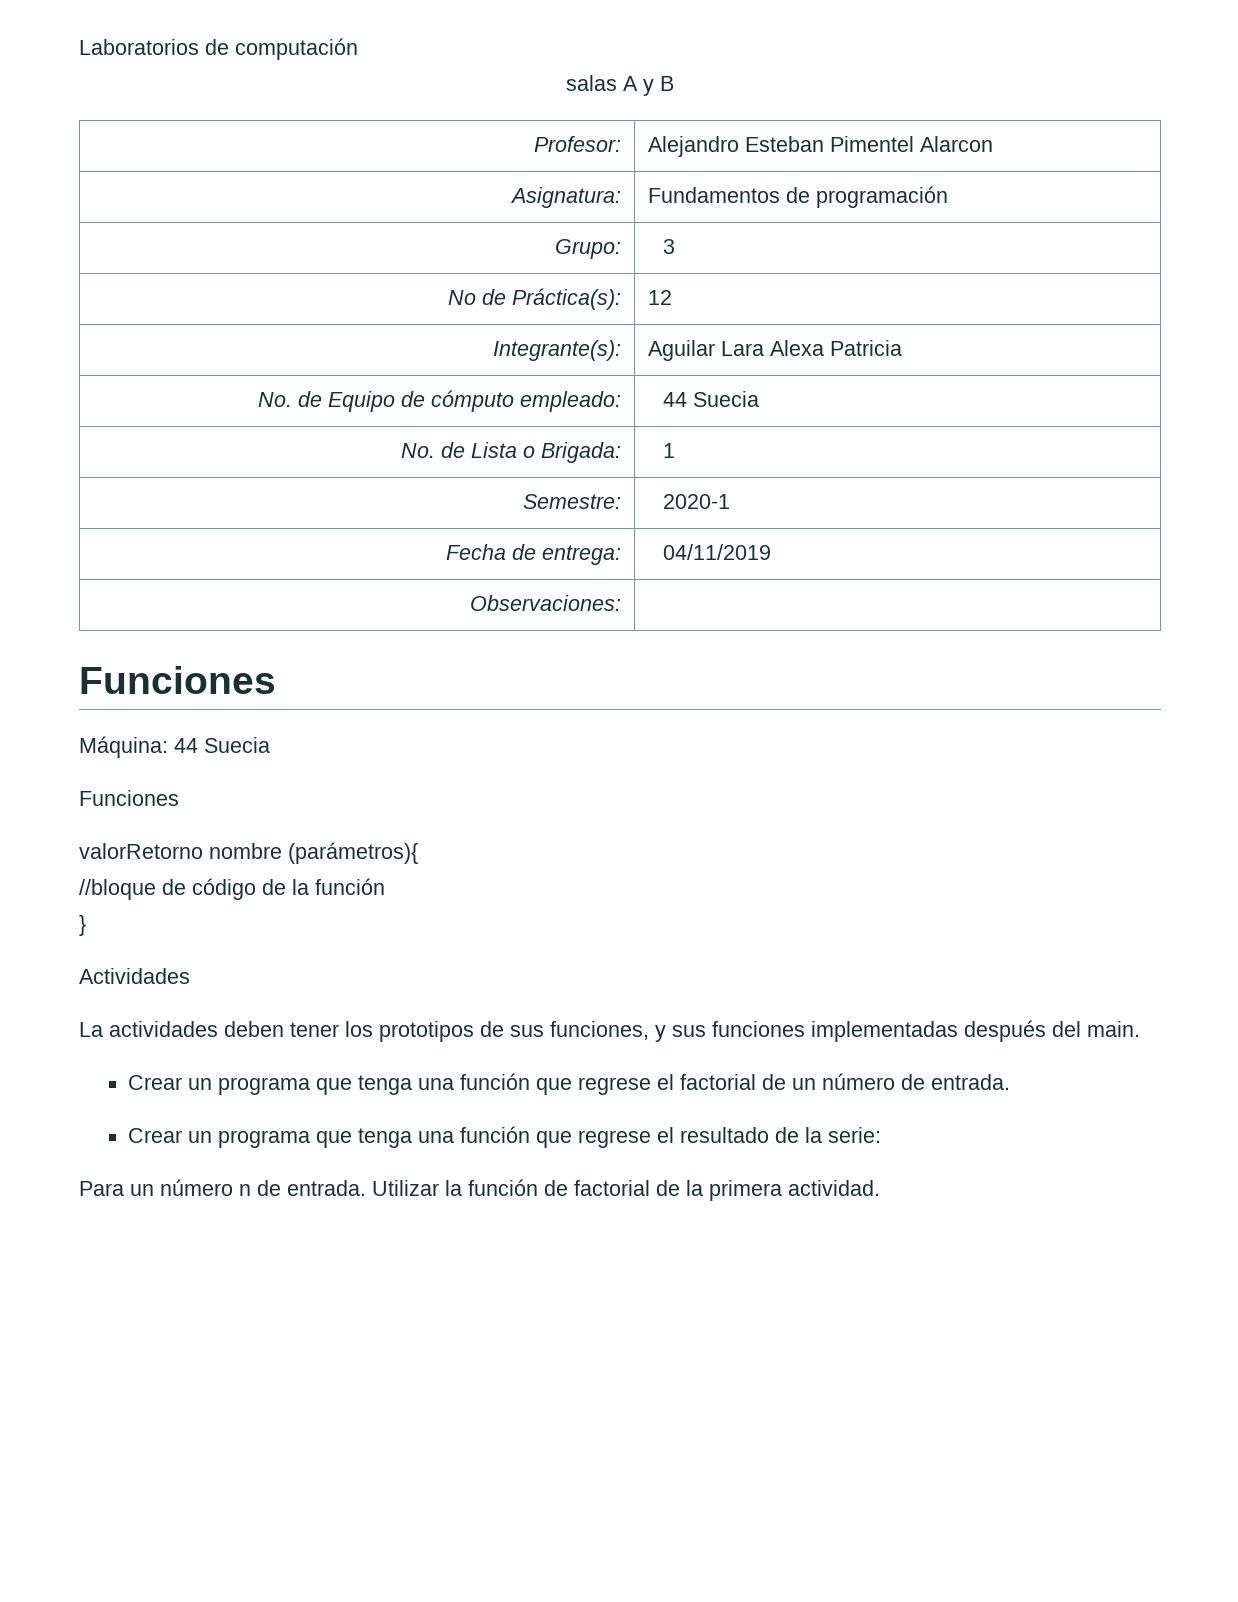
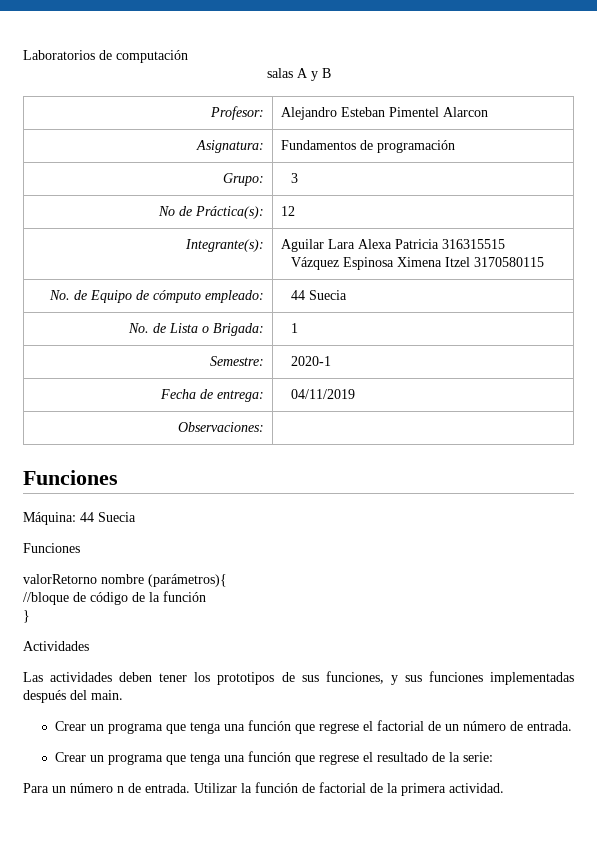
(902, 348) none -> [442,239,506,249] [291,257,545,270] 316315515 // Vázquez Espinosa Ximena Itzel 3170580115
[79,1022,103,1037] La -> [23,672,43,682] Las

